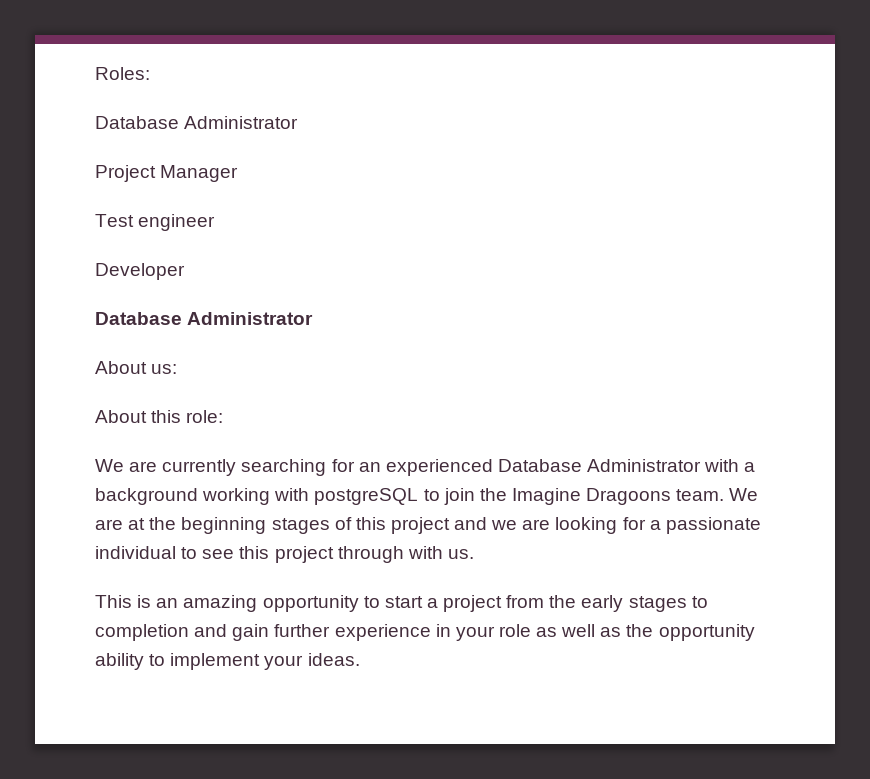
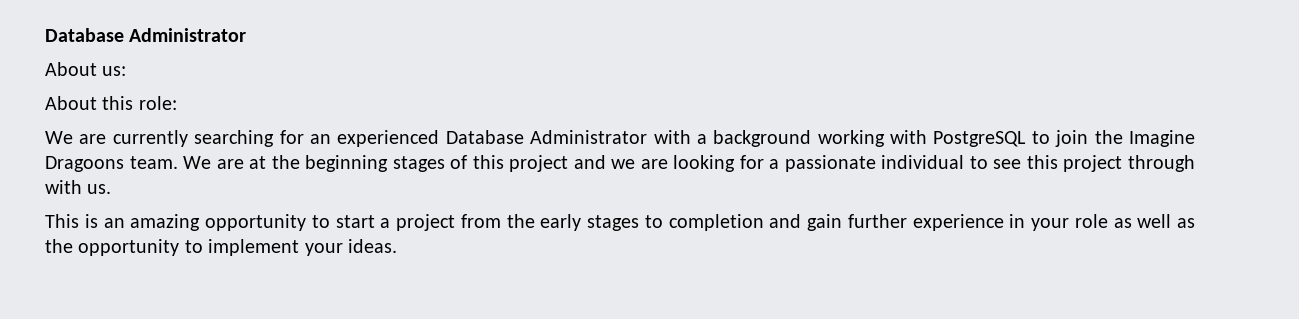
[95,67,150,80] [95,116,299,129] [95,165,239,182] [95,214,216,231] [95,263,185,280] Roles: // Database Administrator // Project Manager // Test engineer // Developer // -> (45, 35) none
[314,488,419,505] postgreSQL -> [933,131,1027,147] PostgreSQL
[95,653,144,670] ability -> (180, 247) none

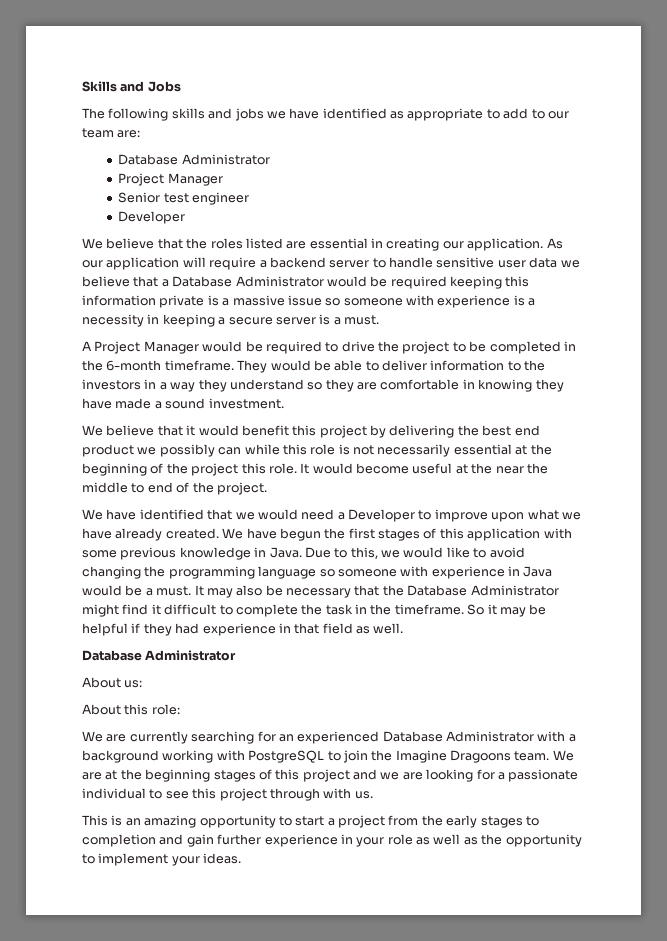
(45, 35) none -> [82,81,181,92] [82,108,569,121] [82,128,141,138] [118,154,270,165] [118,173,223,186] [118,192,250,205] [118,211,186,224] [82,238,563,251] [82,257,580,270] [82,276,530,289] [82,295,536,308] [82,314,379,327] [82,341,576,354] [82,360,546,373] [82,379,564,392] [82,398,284,409] [82,425,540,438] [82,444,552,457] [82,463,548,476] [82,482,267,495] [82,509,581,522] [82,528,572,541] [82,547,525,560] [82,566,553,579] [82,585,559,598] [82,604,547,617] [82,623,404,636] Skills and Jobs // The following skills and jobs we have identified as appropriate to add to our team are: // Database Administrator // Project Manager // Senior test engineer // Developer // We believe that the roles listed are essential in creating our application. As our application will require a backend server to handle sensitive user data we believe that a Database Administrator would be required keeping this information private is a massive issue so someone with experience is a necessity in keeping a secure server is a must. // A Project Manager would be required to drive the project to be completed in the 6-month timeframe. They would be able to deliver information to the investors in a way they understand so they are comfortable in knowing they have made a sound investment. // We believe that it would benefit this project by delivering the best end product we possibly can while this role is not necessarily essential at the beginning of the project this role. It would become useful at the near the middle to end of the project. // We have identified that we would need a Developer to improve upon what we have already created. We have begun the first stages of this application with some previous knowledge in Java. Due to this, we would like to avoid changing the programming language so someone with experience in Java would be a must. It may also be necessary that the Database Administrator might find it difficult to complete the task in the timeframe. So it may be helpful if they had experience in that field as well. //

